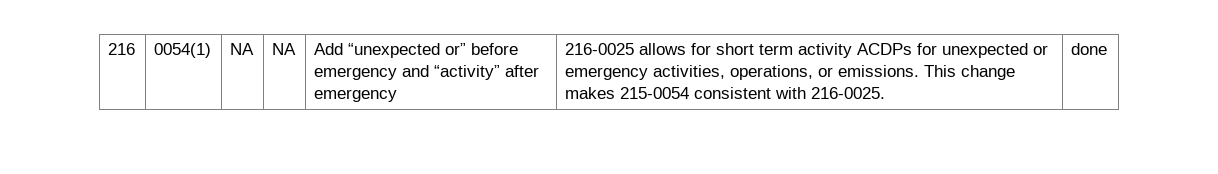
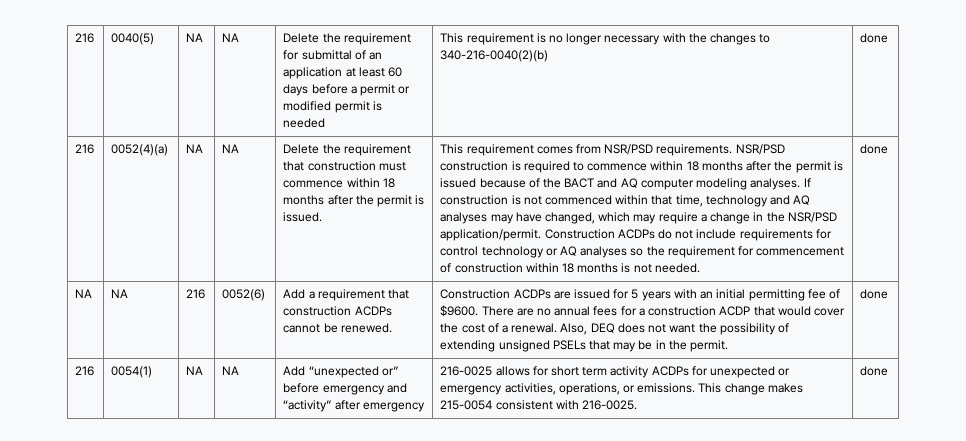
[108,43,136,55] 216 -> [75,33,95,43] [111,33,155,45] [186,33,204,42] [222,33,240,42] [283,33,411,45] [283,50,383,60] [283,67,403,79] [283,84,411,96] [283,101,382,113] [283,118,326,128] [440,33,771,45] [440,50,549,62] [860,33,889,43] [75,144,95,154] [111,144,169,156] [186,144,204,153] [222,144,240,153] [283,144,411,156] [283,161,406,171] [283,178,395,188] [283,195,425,207] [283,212,323,222] [440,144,785,156] [440,161,843,173] [440,178,811,190] [440,195,811,207] [440,212,837,224] [440,229,832,241] [440,246,845,258] [440,263,700,273] [860,144,889,154] [75,289,93,298] [111,289,129,298] [186,289,206,299] [222,289,266,301] [283,289,410,301] [283,306,392,316] [283,323,392,333] [440,289,841,301] [440,305,846,317] [440,323,790,335] [440,340,729,352] [860,289,889,299] [75,366,95,376] 216 | 0040(5) | NA | NA | Delete the requirement for submittal of an application at least 60 days before a permit or modified permit is needed | This requirement is no longer necessary with the changes to 340-216-0040(2)(b) | done // 216 | 0052(4)(a) | NA | NA | Delete the requirement that construction must commence within 18 months after the permit is issued. | This requirement comes from NSR/PSD requirements. NSR/PSD construction is required to commence within 18 months after the permit is issued because of the BACT and AQ computer modeling analyses. If construction is not commenced within that time, technology and AQ analyses may have changed, which may require a change in the NSR/PSD application/permit. Construction ACDPs do not include requirements for control technology or AQ analyses so the requirement for commencement of construction within 18 months is not needed. | done // NA | NA | 216 | 0052(6) | Add a requirement that construction ACDPs cannot be renewed. | Construction ACDPs are issued for 5 years with an initial permitting fee of $9600. There are no annual fees for a construction ACDP that would cover the cost of a renewal. Also, DEQ does not want the possibility of extending unsigned PSELs that may be in the permit. | done // 216

